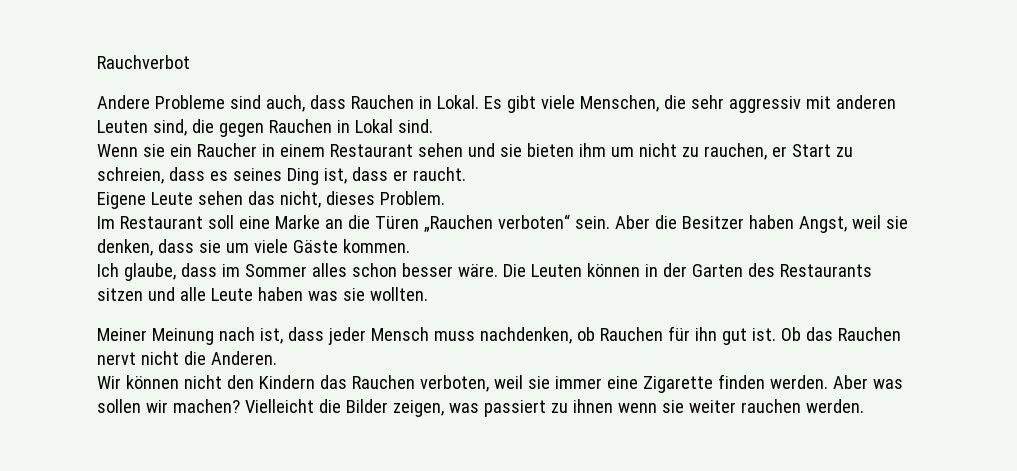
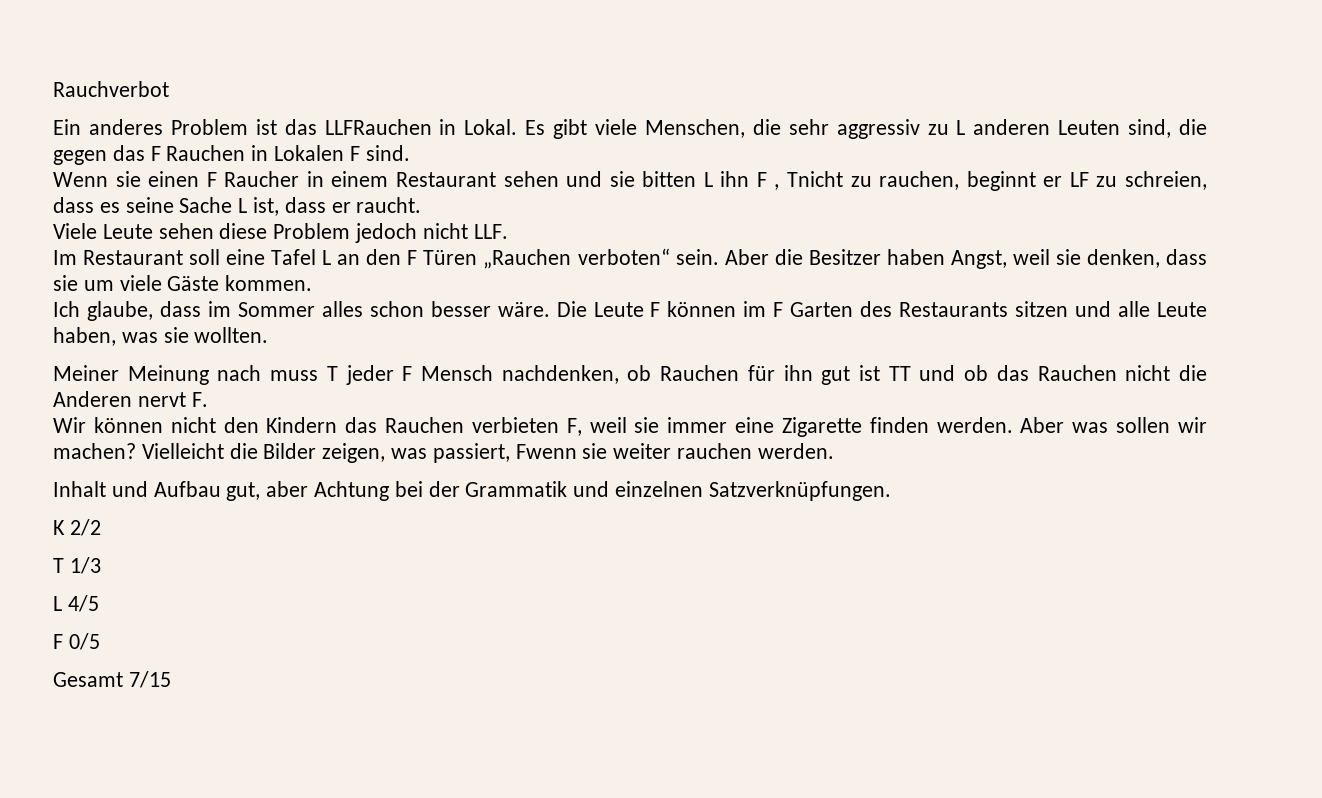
[97,95,414,112] Andere Probleme sind auch, dass Rauchen -> [53,119,432,135] Ein anderes Problem ist das LLFRauchen
[805,96,831,109] mit -> [927,120,966,135] zu L
[268,119,393,133] Rauchen in Lokal -> [112,145,360,161] das F Rauchen in Lokalen F
[169,144,192,157] ein -> [148,171,217,187] einen F
[526,143,831,160] bieten ihm um nicht zu rauchen, er Start -> [642,171,1089,191] bitten L ihn F , Tnicht zu rauchen, beginnt er LF
[232,168,319,185] seines Ding -> [125,197,248,213] seine Sache L
[97,192,146,209] Eigene -> [53,223,97,239] Viele
[247,191,445,208] das nicht, dieses Problem. -> [219,223,508,243] diese Problem jedoch nicht LLF.
[274,215,370,229] Marke an die -> [271,249,418,265] Tafel L an den F
[530,263,687,277] Leuten können in der -> [593,301,784,317] Leute F können im F
[257,287,303,301] haben -> [53,327,116,346] haben,
[259,327,475,345] ist, dass jeder Mensch muss -> [270,365,494,385] muss T jeder F Mensch
[751,327,901,341] [97,352,136,365] ist. Ob das Rauchen nervt -> [858,365,1117,381] ist TT und ob das Rauchen
[210,351,277,365] Anderen. -> [53,391,208,407] Anderen nervt F.
[419,375,489,392] verboten, -> [471,417,582,436] verbieten F,
[483,399,657,417] passiert zu ihnen wenn -> [432,443,577,463] passiert, Fwenn
(864, 406) none -> [53,481,891,501] [53,519,101,536] [53,557,101,574] [53,595,99,612] [53,633,100,650] [53,671,171,688] // Inhalt und Aufbau gut, aber Achtung bei der Grammatik und einzelnen Satzverknüpfungen. // K 2/2 // T 1/3 // L 4/5 // F 0/5 // Gesamt 7/15

